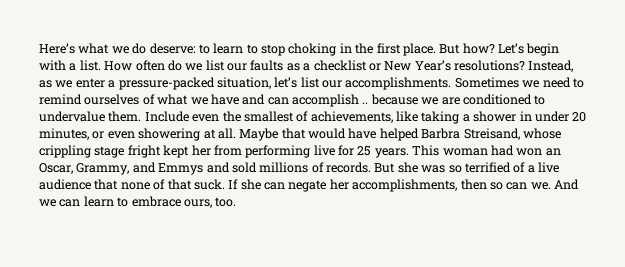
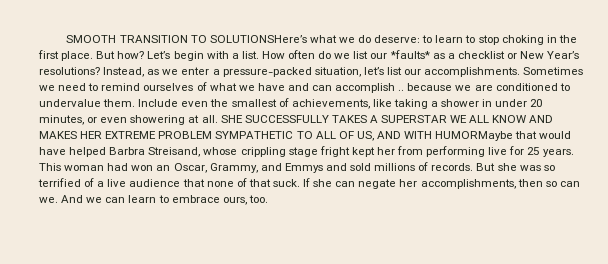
[39,43,75,54] Here’s -> [66,35,307,43] SMOOTH TRANSITION TO SOLUTIONSHere’s
[250,60,284,71] faults -> [389,50,430,59] *faults*
[239,128,279,141] Maybe -> [220,115,554,123] [39,131,514,141] SHE SUCCESSFULLY TAKES A SUPERSTAR WE ALL KNOW AND MAKES HER EXTREME PROBLEM SYMPATHETIC TO ALL OF US, AND WITH HUMORMaybe

